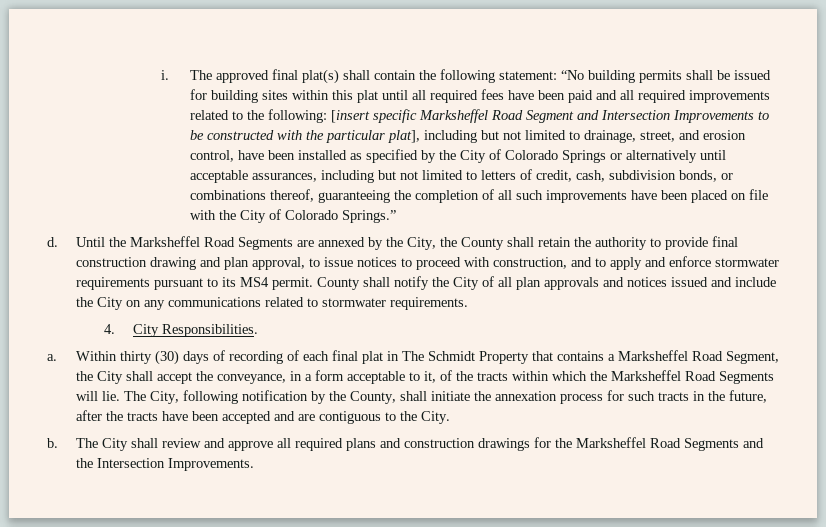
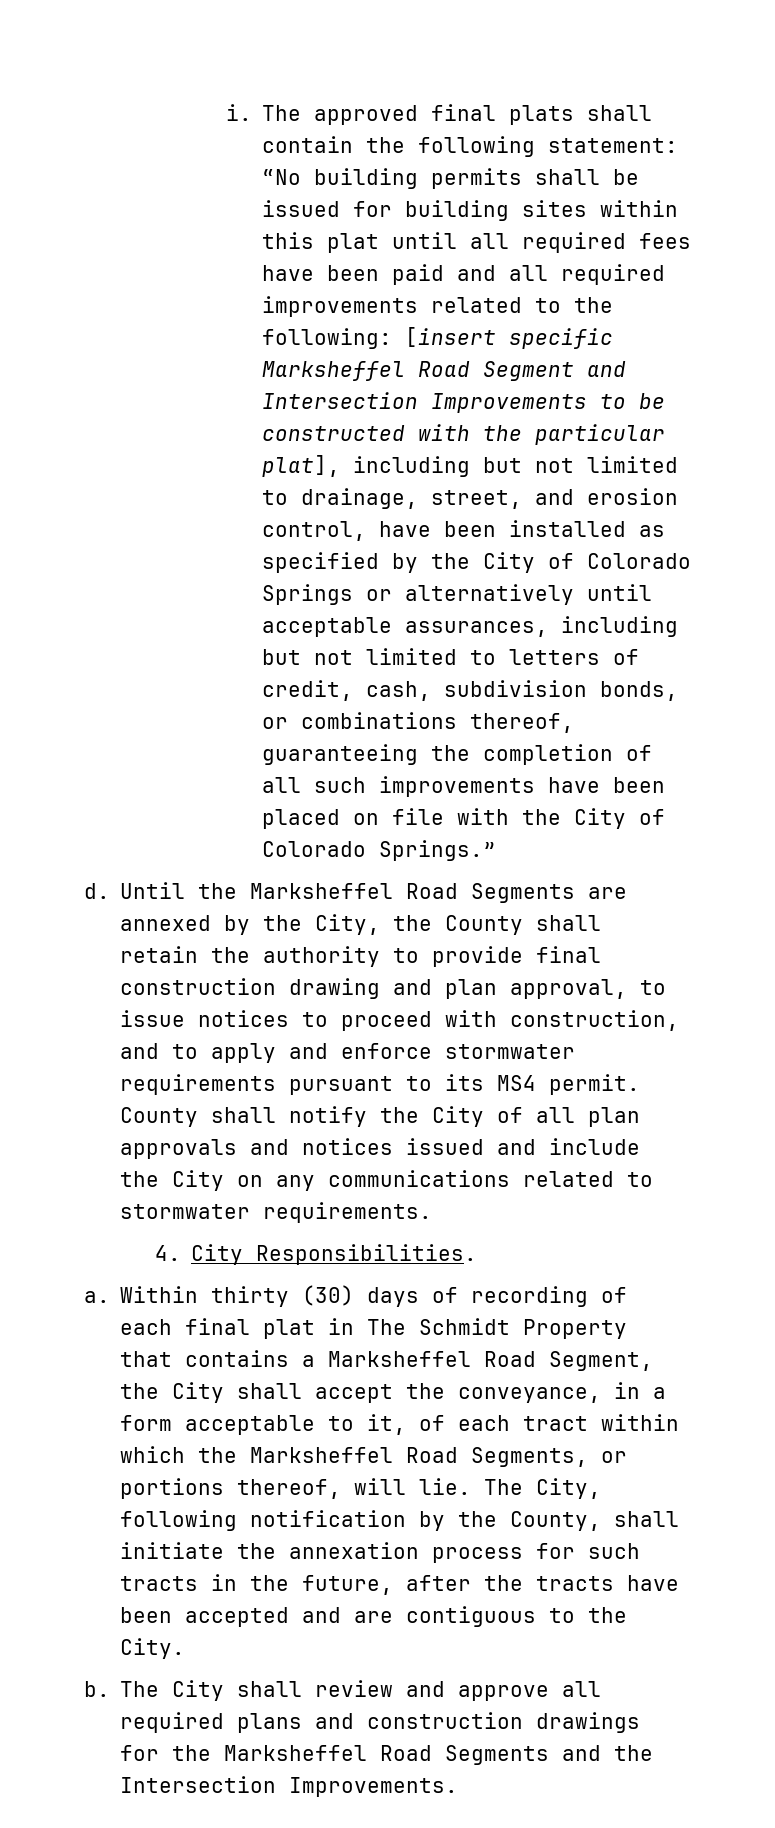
[302,69,340,84] plat(s) -> [508,105,574,125] plats
[455,371,508,381] the tracts -> [458,1415,589,1431] each tract
[718,371,774,384] Segments -> [471,1447,628,1467] [120,1478,342,1499] Segments, or portions thereof,

